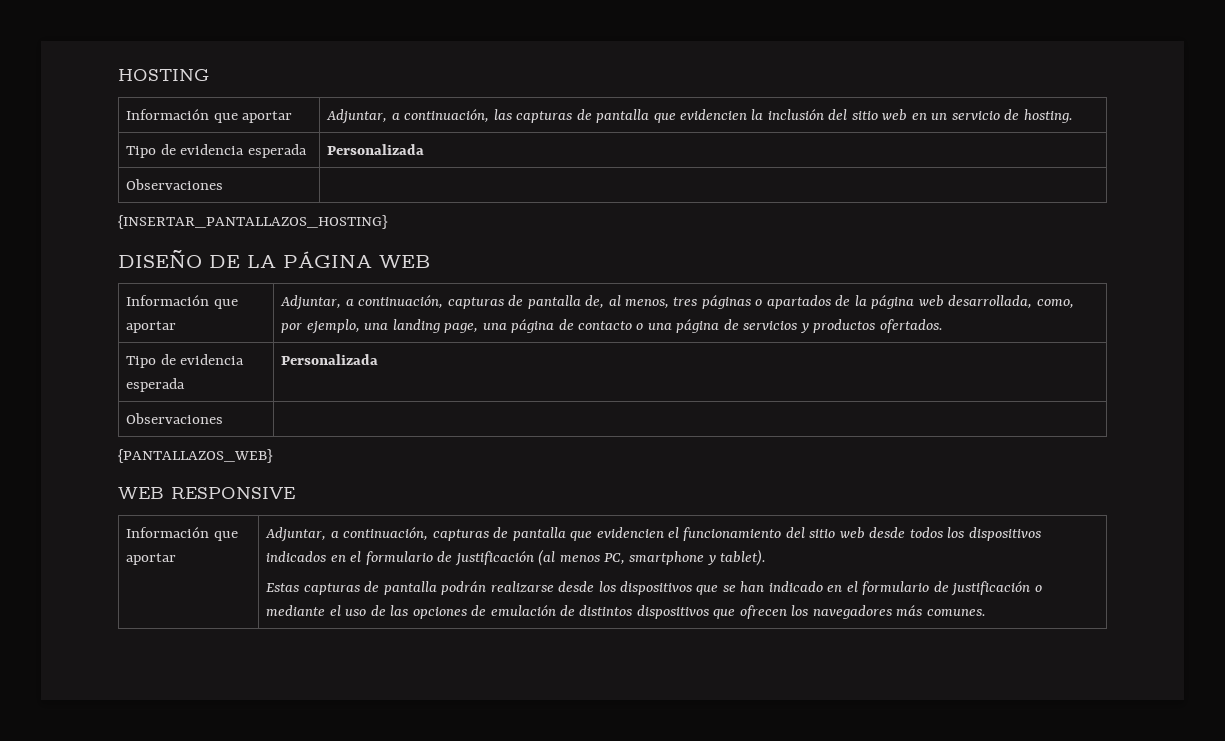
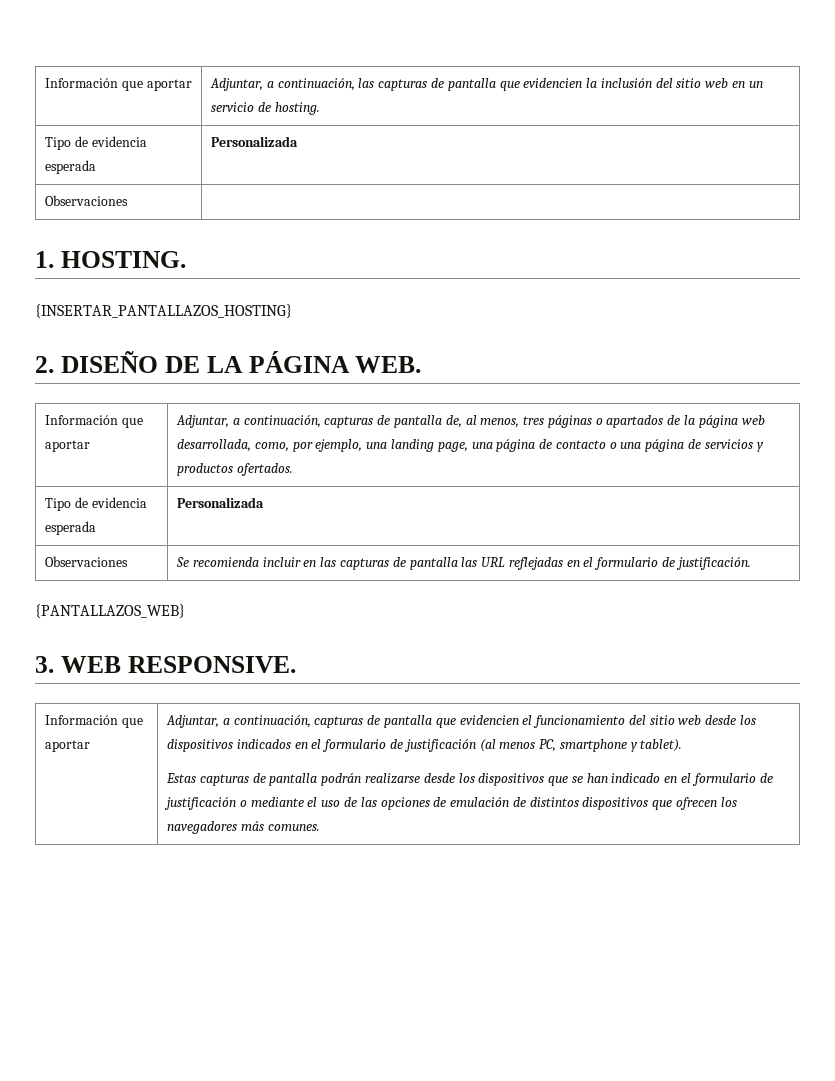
[118,69,209,81] HOSTING // -> (45, 83) none
(224, 184) none -> [35,251,186,268] // 1. HOSTING.
(388, 222) none -> [35,356,54,373] 2.
[379,255,430,268] WEB -> [355,356,422,373] WEB.
[118,449,273,463] [118,487,295,499] // {PANTALLAZOS_WEB} // WEB RESPONSIVE -> [176,557,751,570] [35,604,185,618] [35,656,296,673] Se recomienda incluir en las capturas de pantalla las URL reflejadas en el formulario de justificación. // {PANTALLAZOS_WEB} // 3. WEB RESPONSIVE.
[909,527,943,538] todos -> (737, 720) none

